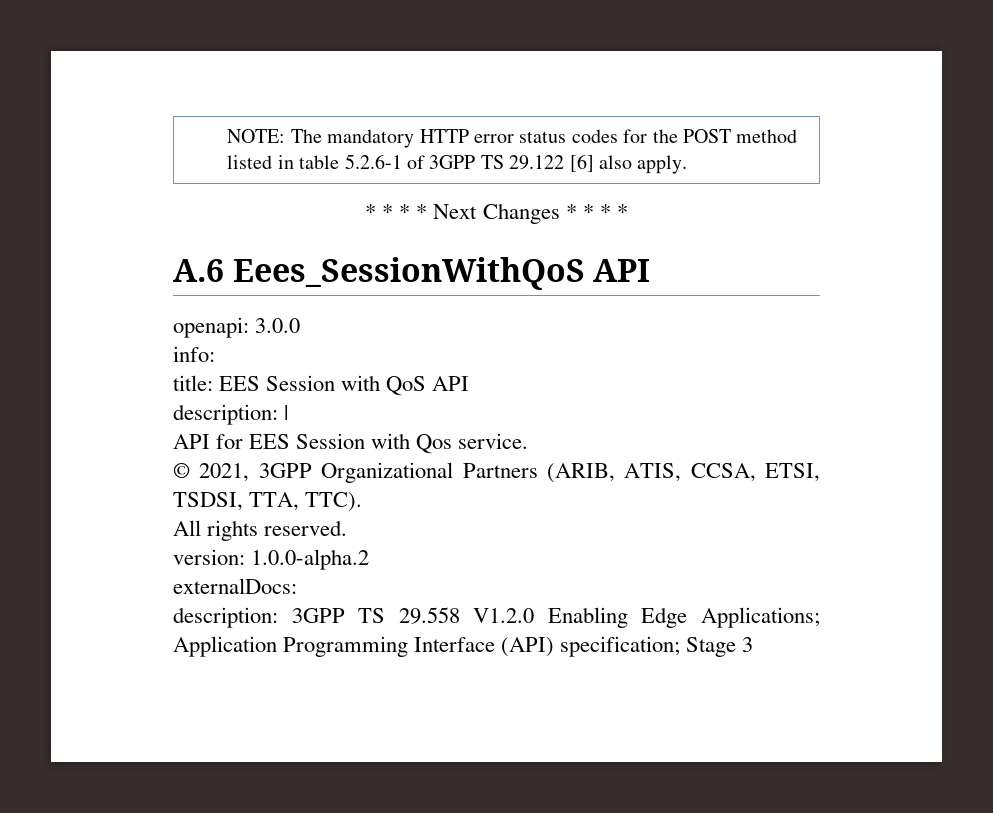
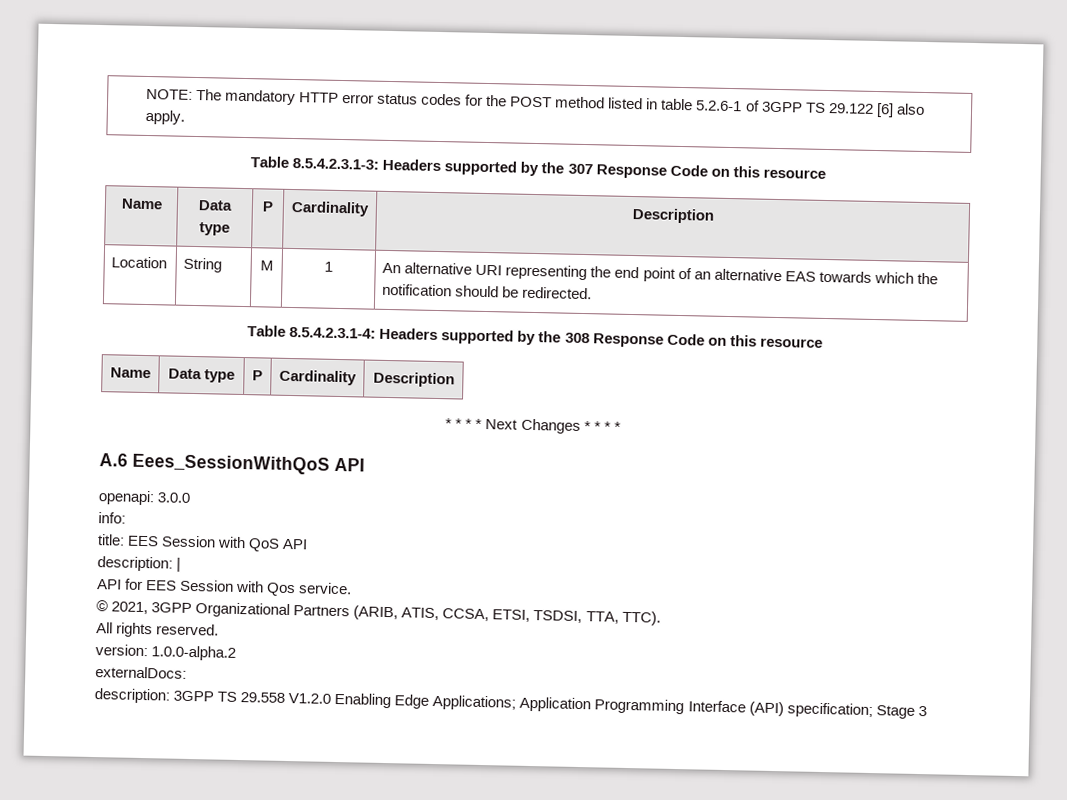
(688, 164) none -> [250,156,826,179] [120,198,163,210] [198,200,233,211] [199,222,230,236] [262,201,274,212] [291,200,370,217] [631,207,714,224] [111,256,168,269] [183,257,223,273] [259,260,274,271] [324,261,333,272] [382,262,938,285] [382,283,593,300] [247,325,823,348] [110,367,151,379] [167,368,236,383] [252,370,263,381] [279,369,357,386] [372,371,455,388] // Table 8.5.4.2.3.1-3: Headers supported by the 307 Response Code on this resource // Name | Data type | P | Cardinality | Description // Location | String | M | 1 | An alternative URI representing the end point of an alternative EAS towards which the notification should be redirected. // Table 8.5.4.2.3.1-4: Headers supported by the 308 Response Code on this resource // Name | Data type | P | Cardinality | Description

